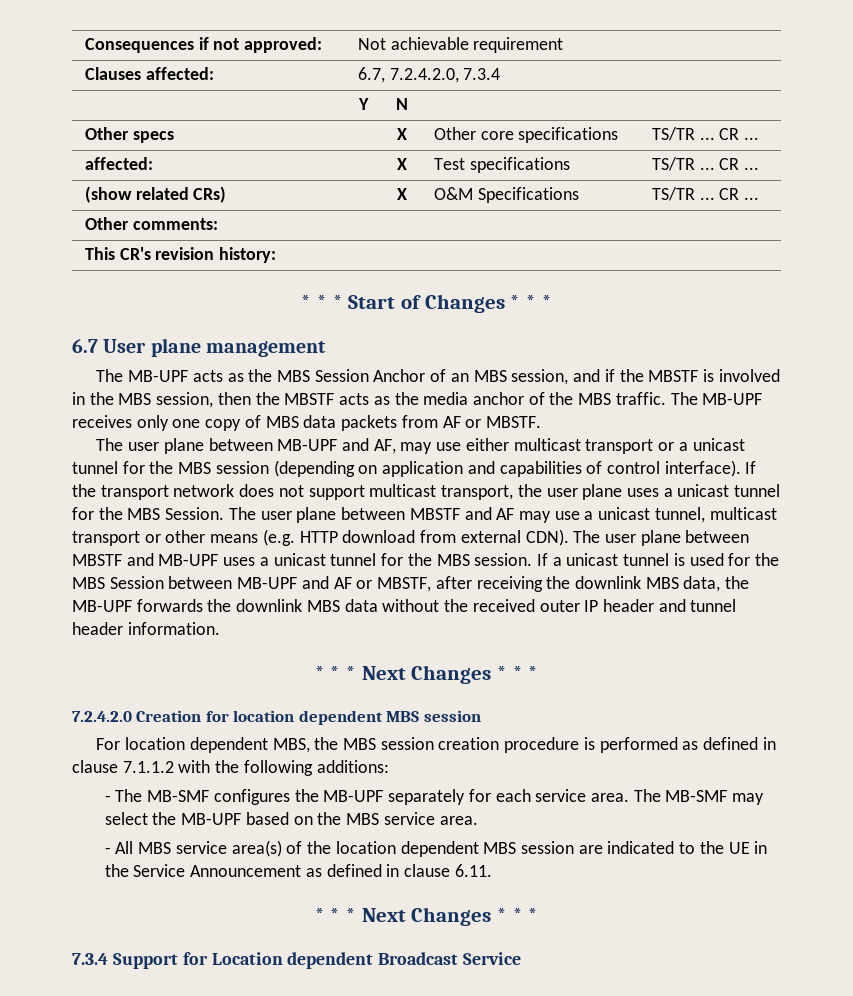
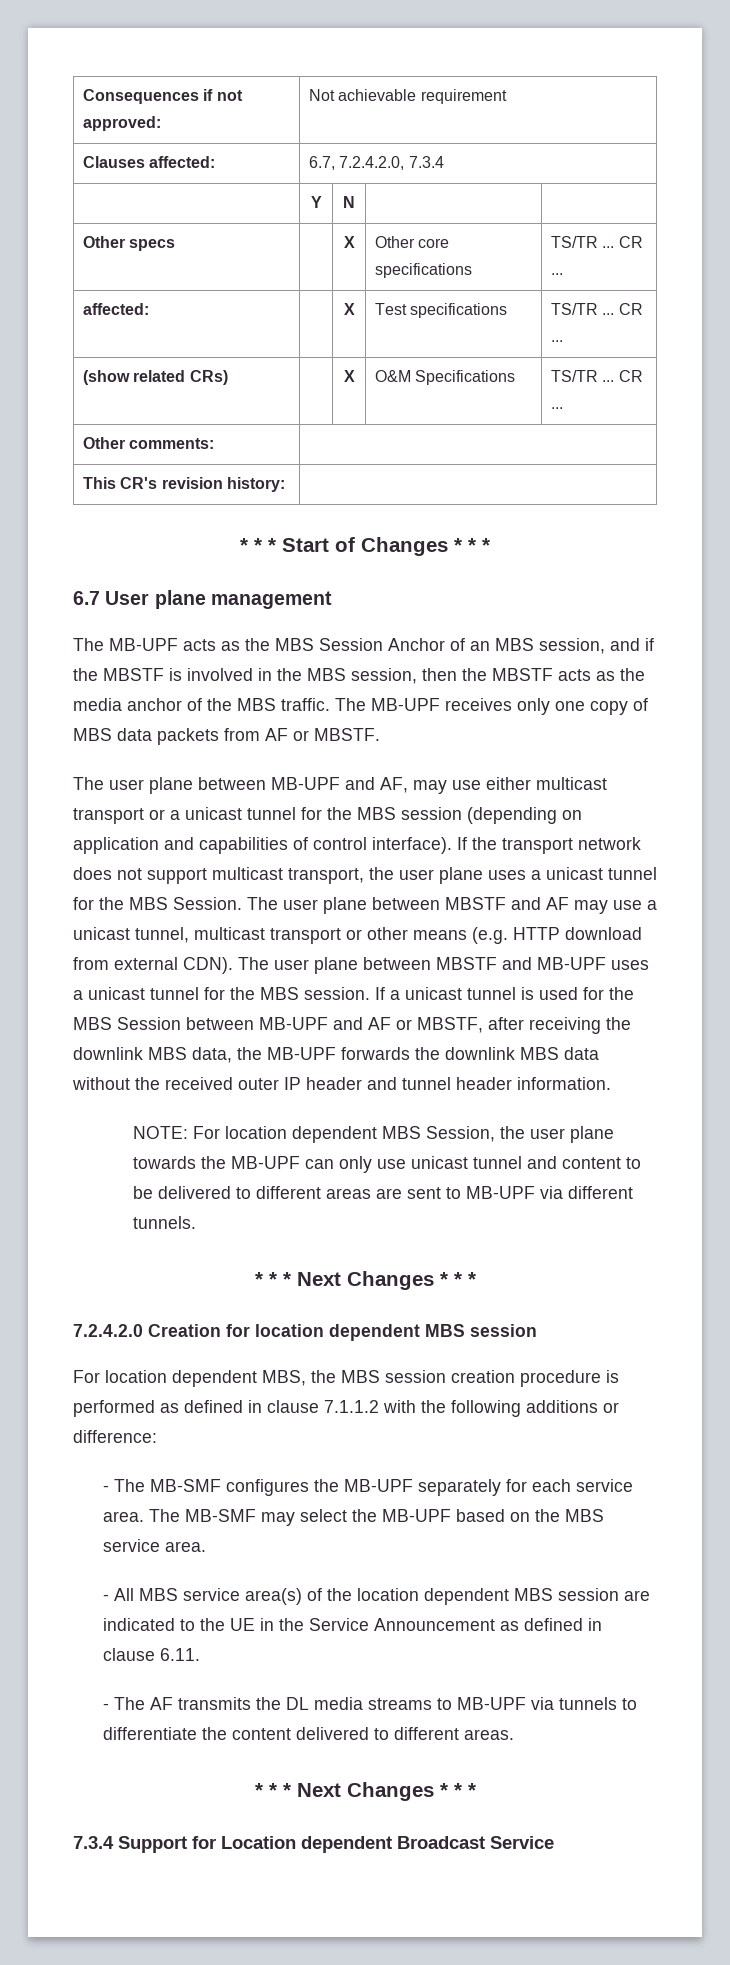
(220, 628) none -> [132,1126,614,1143] [132,1156,641,1173] [132,1186,633,1199] [132,1216,196,1229] // NOTE: For location dependent MBS Session, the user plane towards the MB-UPF can only use unicast tunnel and content to be delivered to different areas are sent to MB-UPF via different tunnels.
[316,760,389,773] additions: -> [526,1400,619,1413] [73,1430,157,1443] additions or difference:
(492, 870) none -> [102,1697,637,1710] [102,1727,514,1740] // - The AF transmits the DL media streams to MB-UPF via tunnels to differentiate the content delivered to different areas.

